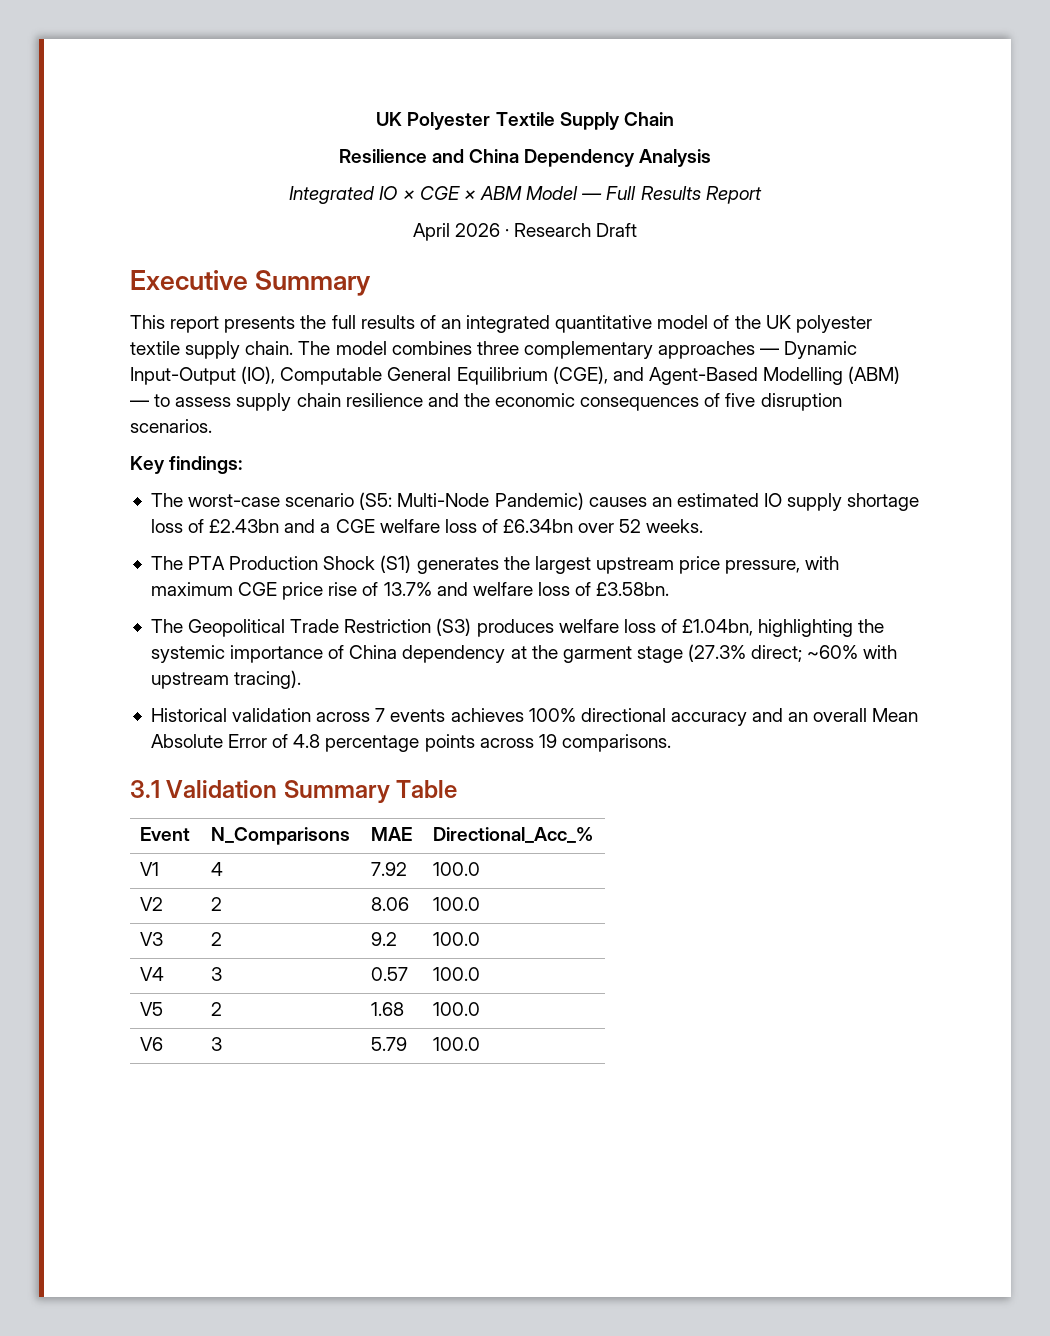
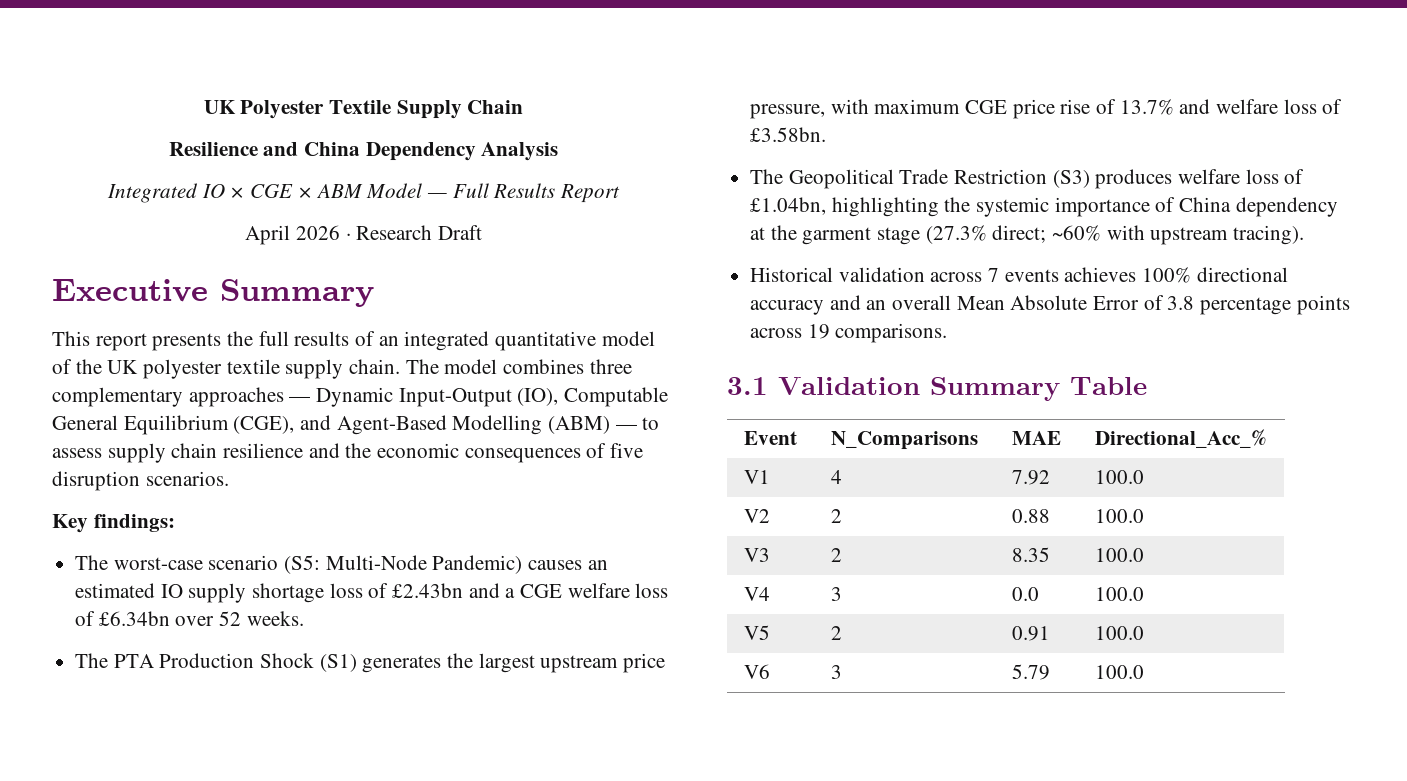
[293,734,321,748] 4.8 -> [1167,296,1195,310] 3.8
[371,897,410,911] 8.06 -> [1011,509,1050,523] 0.88
[371,932,398,946] 9.2 -> [1011,547,1050,562] 8.35
[371,967,409,981] 0.57 -> [1011,587,1039,601] 0.0
[371,1002,405,1016] 1.68 -> [1011,626,1050,641] 0.91

